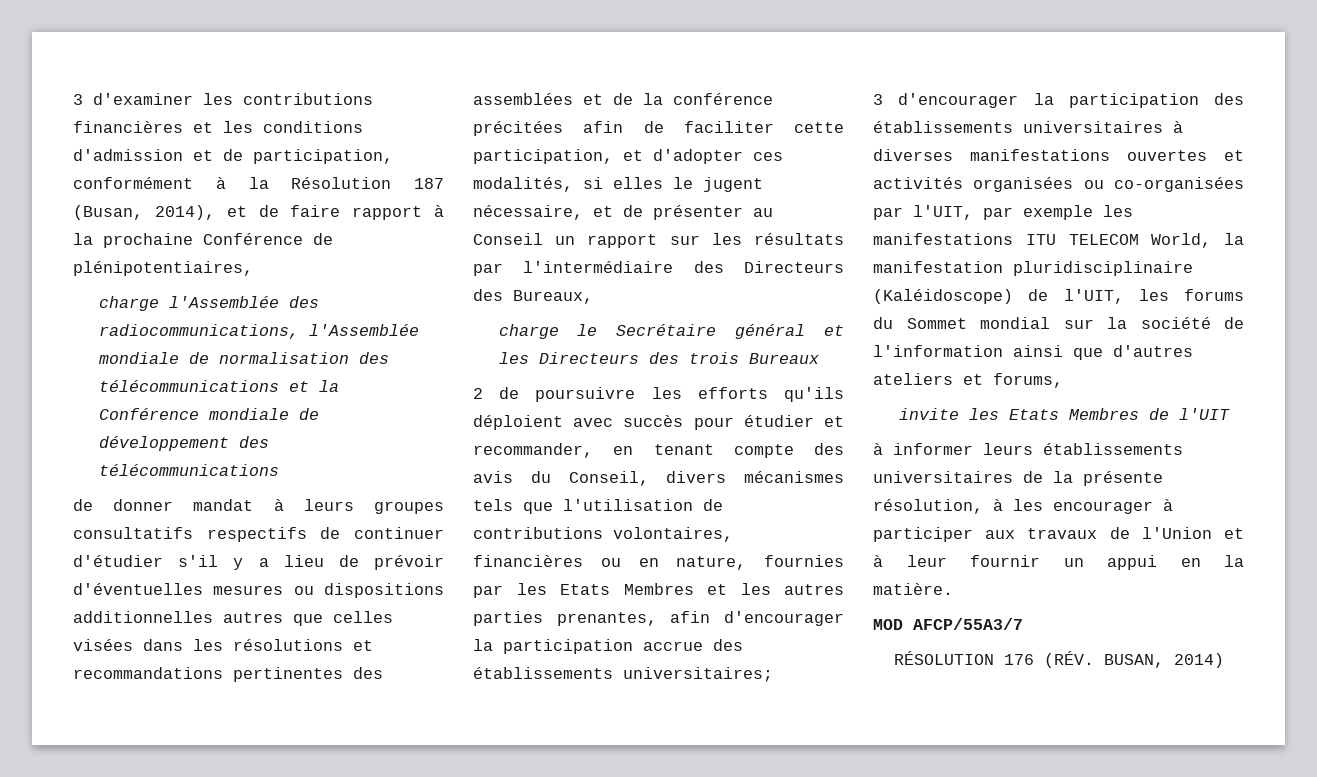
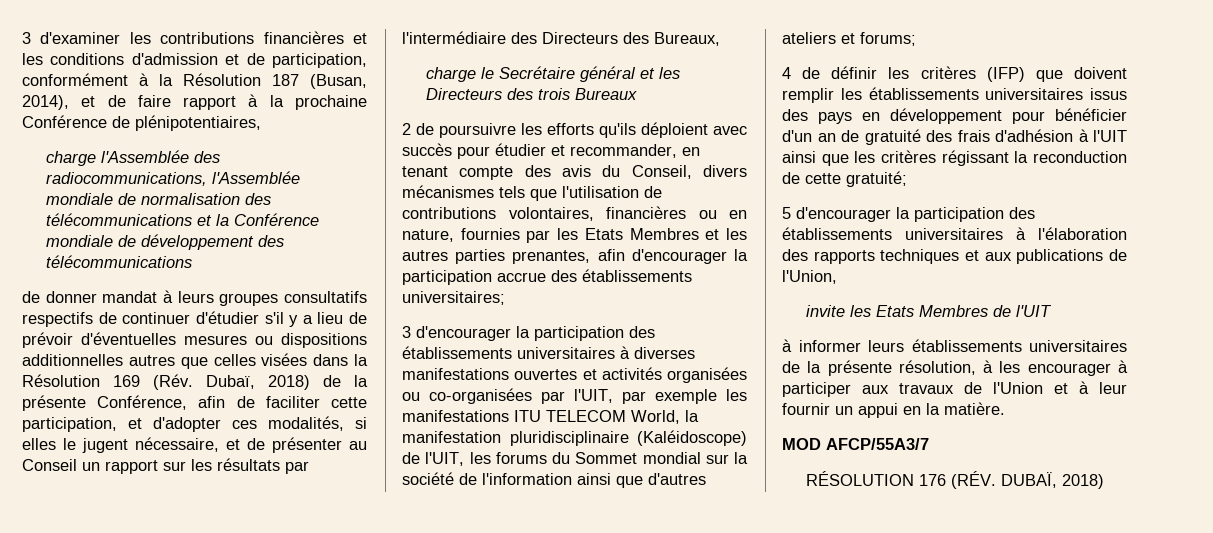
[193,639,373,651] [73,667,383,682] [473,93,773,105] [473,121,563,136] les résolutions et recommandations pertinentes des assemblées et de la conférence précitées -> [354,354,368,366] [22,374,368,390] [22,395,188,411] la Résolution 169 (Rév. Dubaï, 2018) de la présente Conférence,
[993,373,1063,388] forums, -> [860,32,916,46] [782,66,1127,82] [782,87,1127,103] [782,108,1127,124] [782,129,1127,145] [782,150,1127,166] [782,171,907,187] [782,207,1035,222] [782,227,1127,240] [782,249,1127,264] [782,270,837,284] forums; // 4 de définir les critères (IFP) que doivent remplir les établissements universitaires issus des pays en développement pour bénéficier d'un an de gratuité des frais d'adhésion à l'UIT ainsi que les critères régissant la reconduction de cette gratuité; // 5 d'encourager la participation des établissements universitaires à l'élaboration des rapports techniques et aux publications de l'Union,
[1103,653,1224,668] BUSAN, 2014) -> [1000,472,1104,489] DUBAÏ, 2018)

